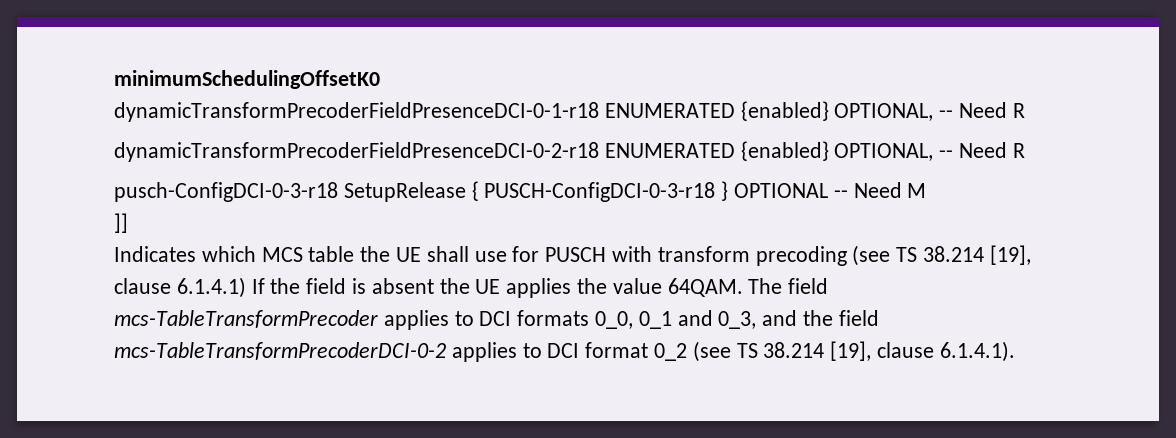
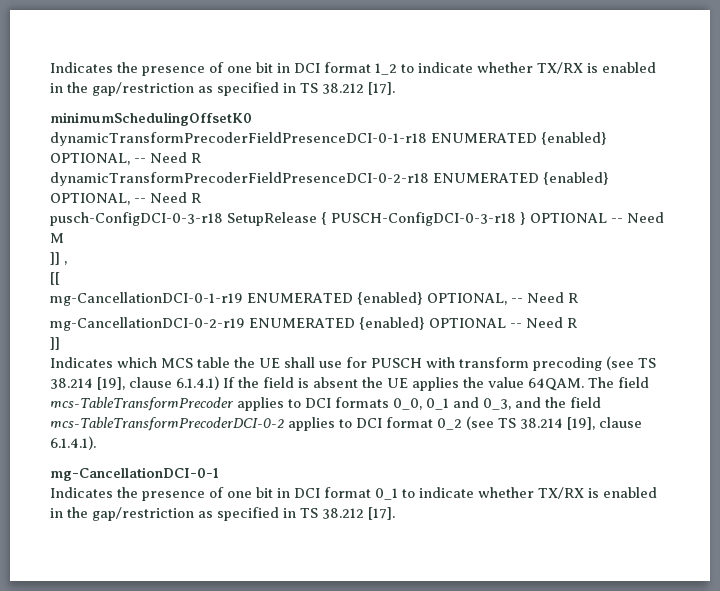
(114, 79) none -> [50,62,656,76] [50,82,395,96] Indicates the presence of one bit in DCI format 1_2 to indicate whether TX/RX is enabled in the gap/restriction as specified in TS 38.212 [17]. //
(927, 190) none -> [50,252,67,265] [50,272,60,285] [50,292,578,306] [50,317,577,331] // ]] , // [[ // mg-CancellationDCI-0-1-r19 ENUMERATED {enabled} OPTIONAL, -- Need R // mg-CancellationDCI-0-2-r19 ENUMERATED {enabled} OPTIONAL -- Need R
(1015, 351) none -> [50,467,219,481] [50,487,657,501] [50,507,395,521] // mg-CancellationDCI-0-1 // Indicates the presence of one bit in DCI format 0_1 to indicate whether TX/RX is enabled in the gap/restriction as specified in TS 38.212 [17].

